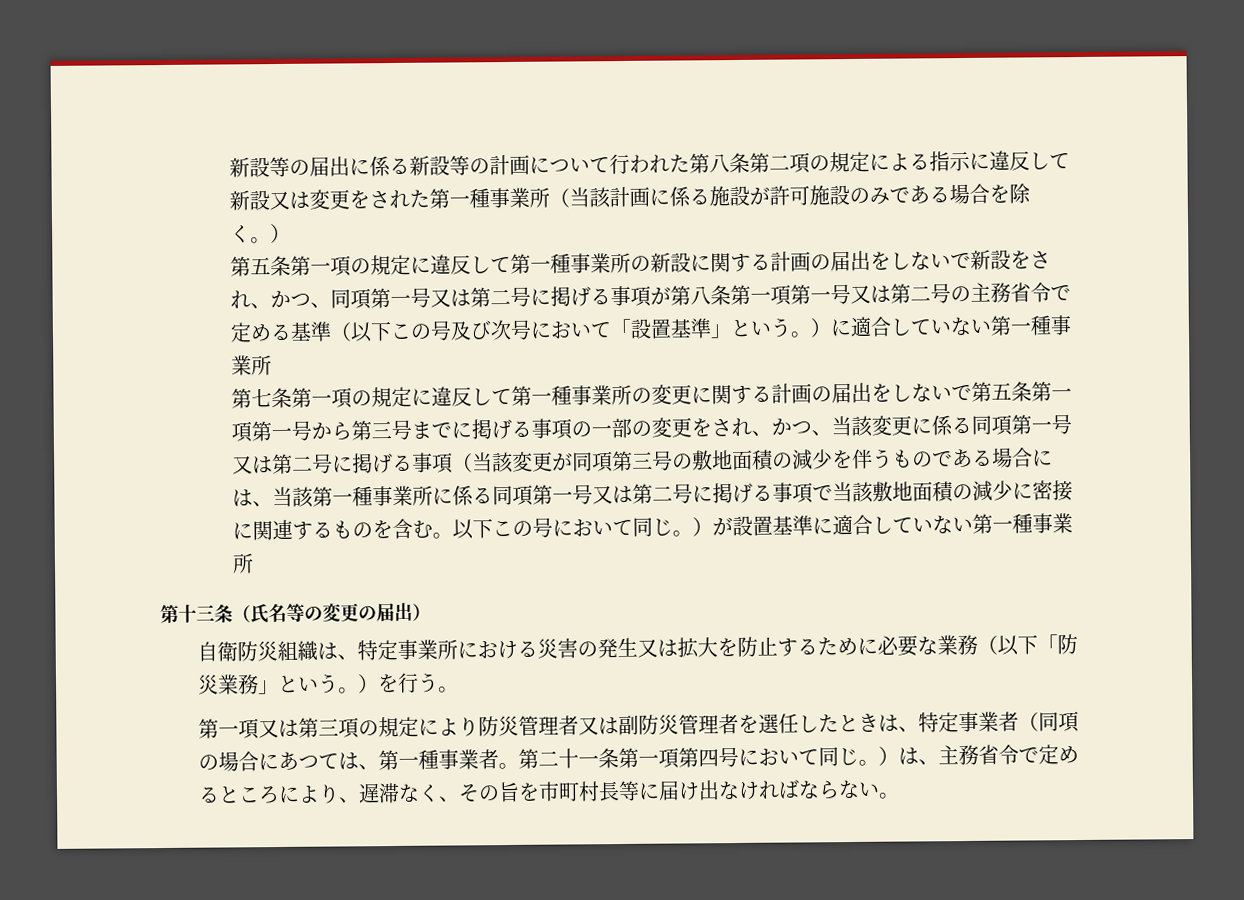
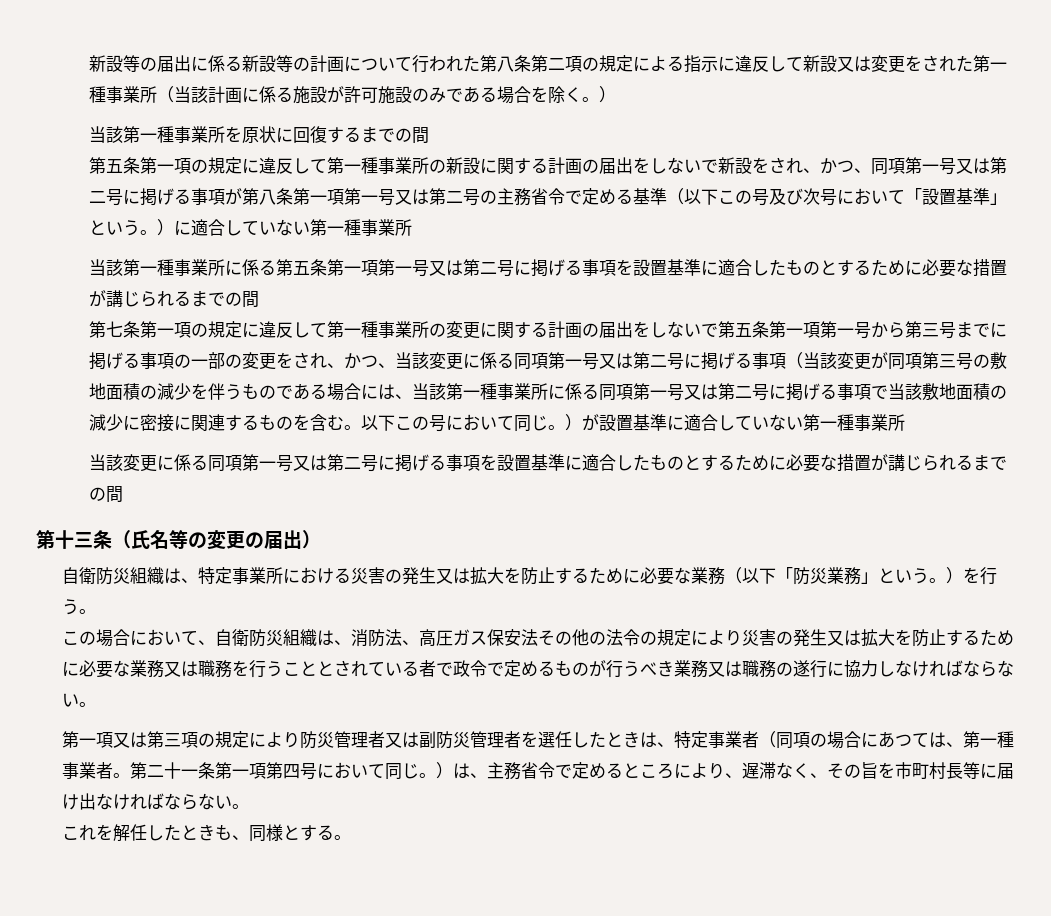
(292, 233) none -> [88,126,429,144] // 当該第一種事業所を原状に回復するまでの間
(273, 365) none -> [88,259,1007,277] [88,290,259,308] // 当該第一種事業所に係る第五条第一項第一号又は第二号に掲げる事項を設置基準に適合したものとするために必要な措置が講じられるまでの間
(255, 563) none -> [88,454,1007,472] [88,486,123,503] // 当該変更に係る同項第一号又は第二号に掲げる事項を設置基準に適合したものとするために必要な措置が講じられるまでの間
(459, 689) none -> [62,629,1015,647] [62,660,1015,678] [62,693,97,707] // この場合において、自衛防災組織は、消防法、高圧ガス保安法その他の法令の規定により災害の発生又は拡大を防止するために必要な業務又は職務を行うこととされている者で政令で定めるものが行うべき業務又は職務の遂行に協力しなければならない。
(900, 795) none -> [62,824,352,842] // これを解任したときも、同様とする。

